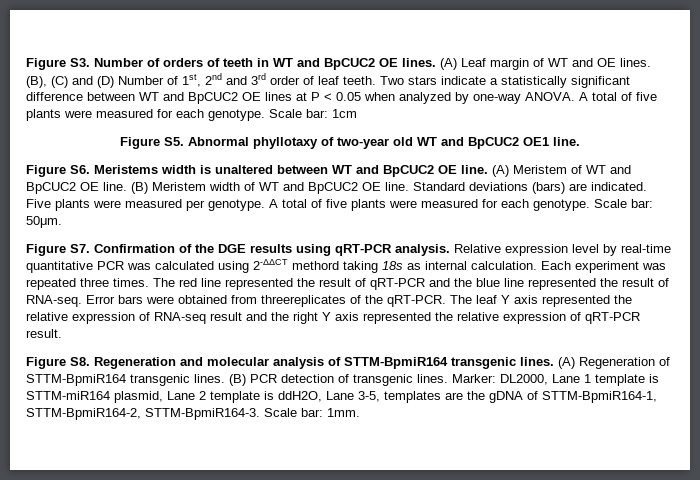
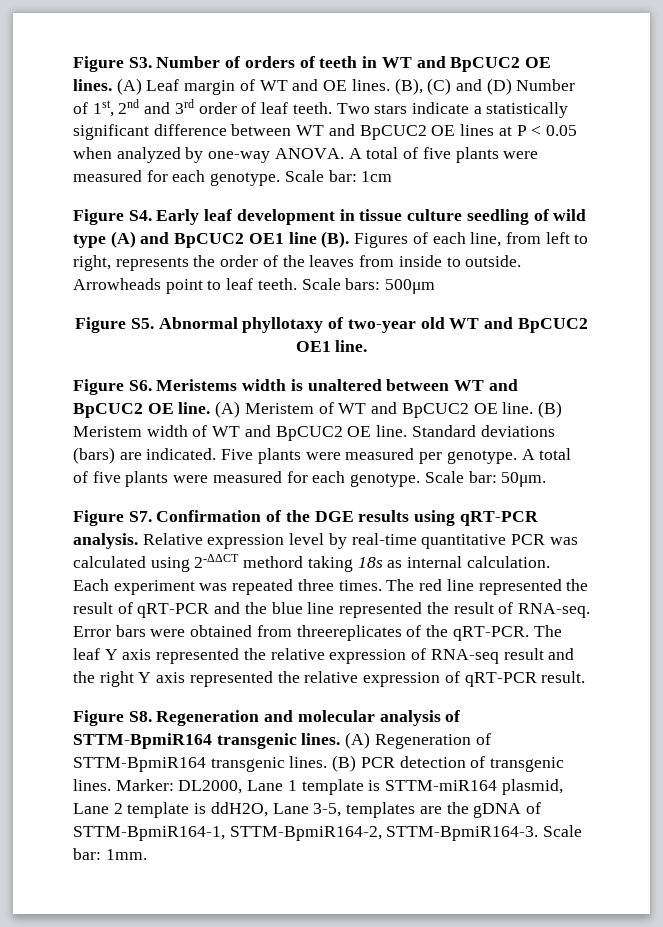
(357, 113) none -> [73,209,587,225] [73,231,589,248] [73,255,522,271] [73,278,436,294] // Figure S4. Early leaf development in tissue culture seedling of wild type (A) and BpCUC2 OE1 line (B). Figures of each line, from left to right, represents the order of the leaves from inside to outside. Arrowheads point to leaf teeth. Scale bars: 500μm

